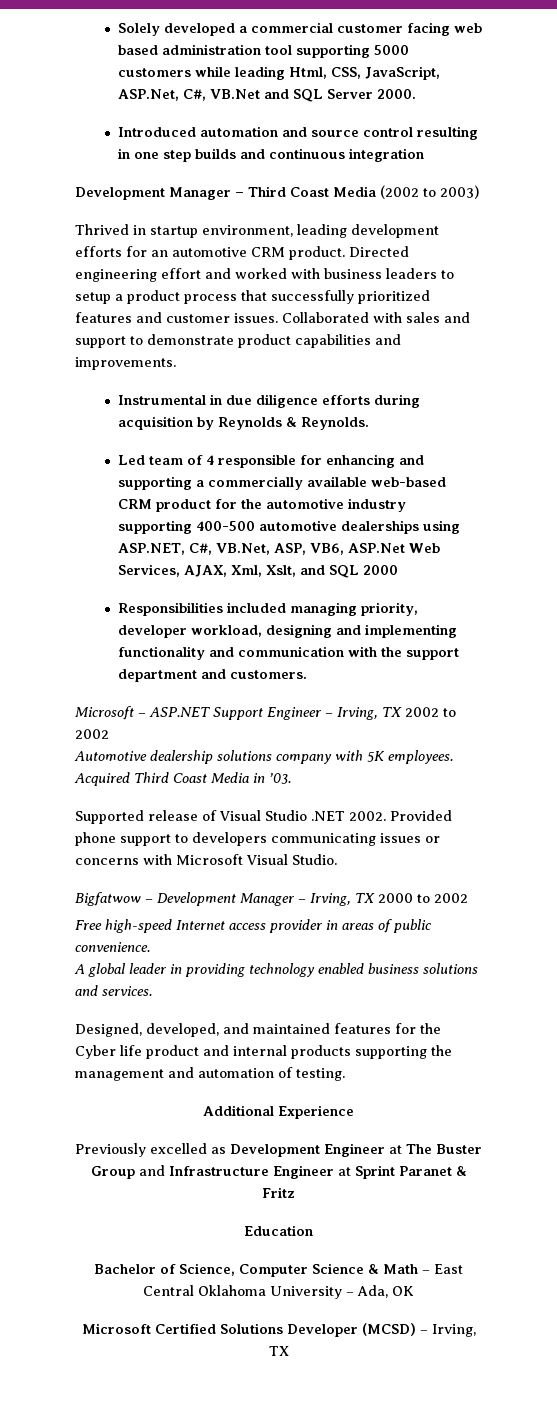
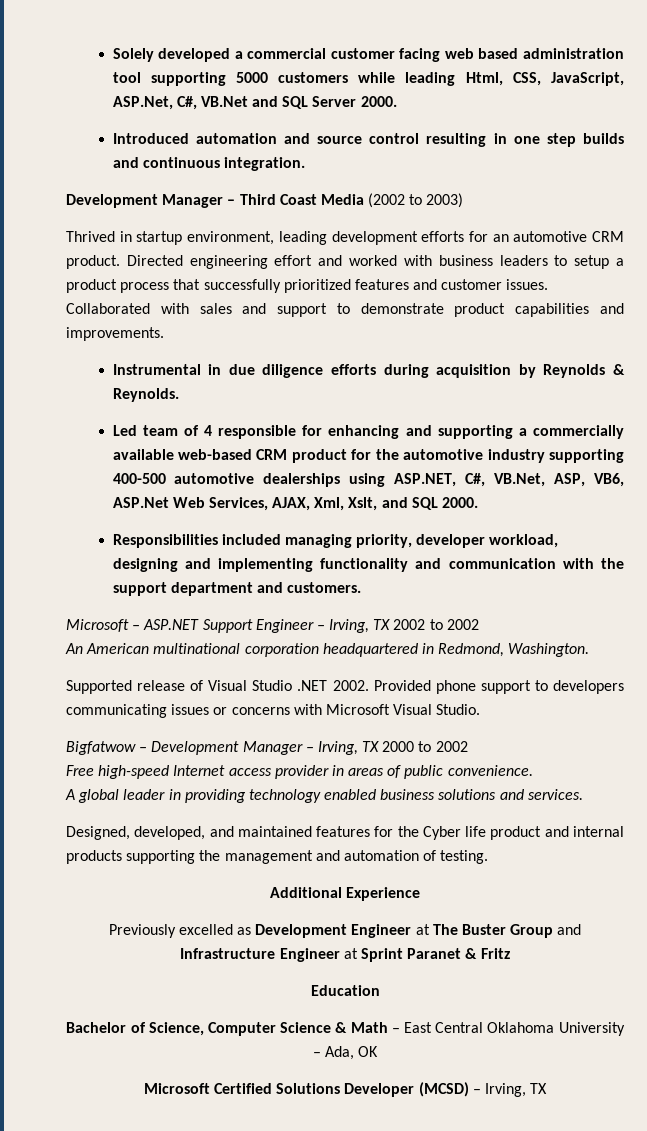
[348,148,424,162] integration -> [223,157,305,171] integration.
[362,565,398,575] 2000 -> [442,497,479,508] 2000.
[74,750,453,764] [74,772,291,786] Automotive dealership solutions company with 5K employees. Acquired Third Coast Media in ’03. -> [65,643,590,657] An American multinational corporation headquartered in Redmond, Washington.

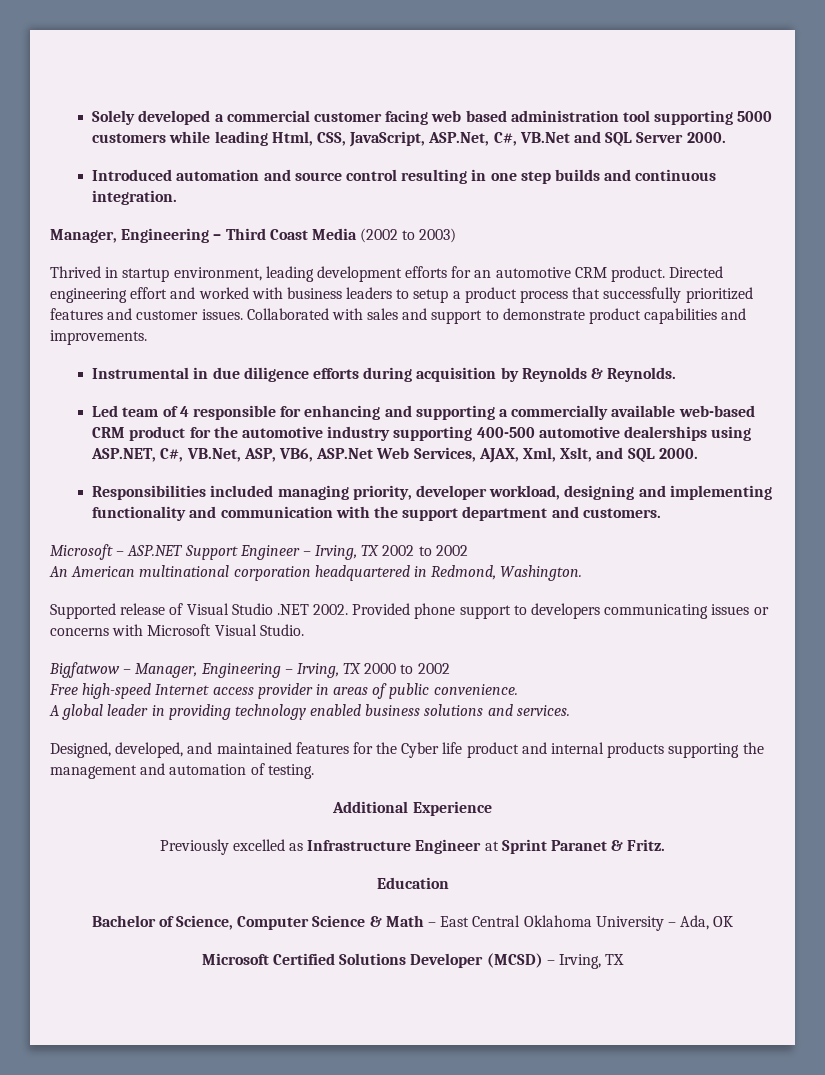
[66,194,224,208] Development Manager -> [50,228,210,243] Manager, Engineering
[151,741,303,755] Development Manager -> [135,663,281,678] Manager, Engineering
[255,924,582,938] Development Engineer at The Buster Group and -> (304, 847) none
[480,948,510,959] Fritz -> [627,839,666,851] Fritz.

